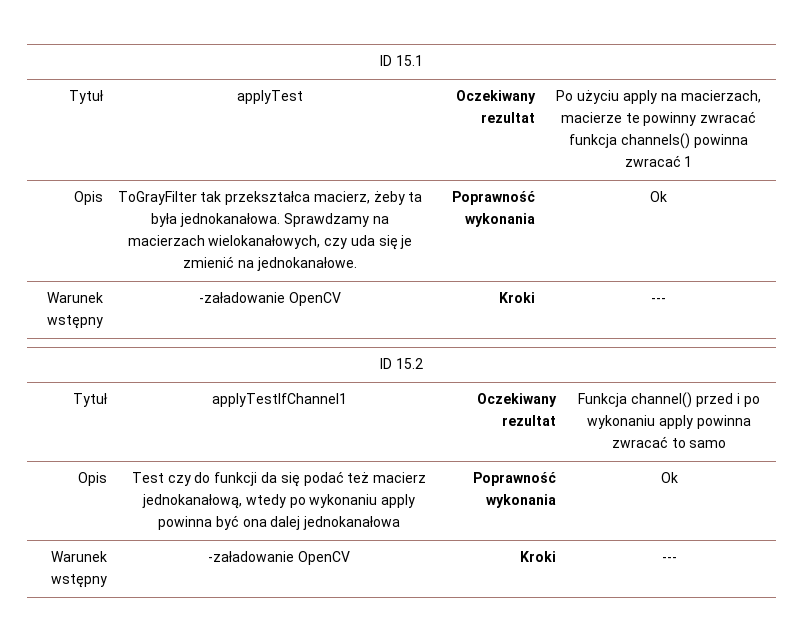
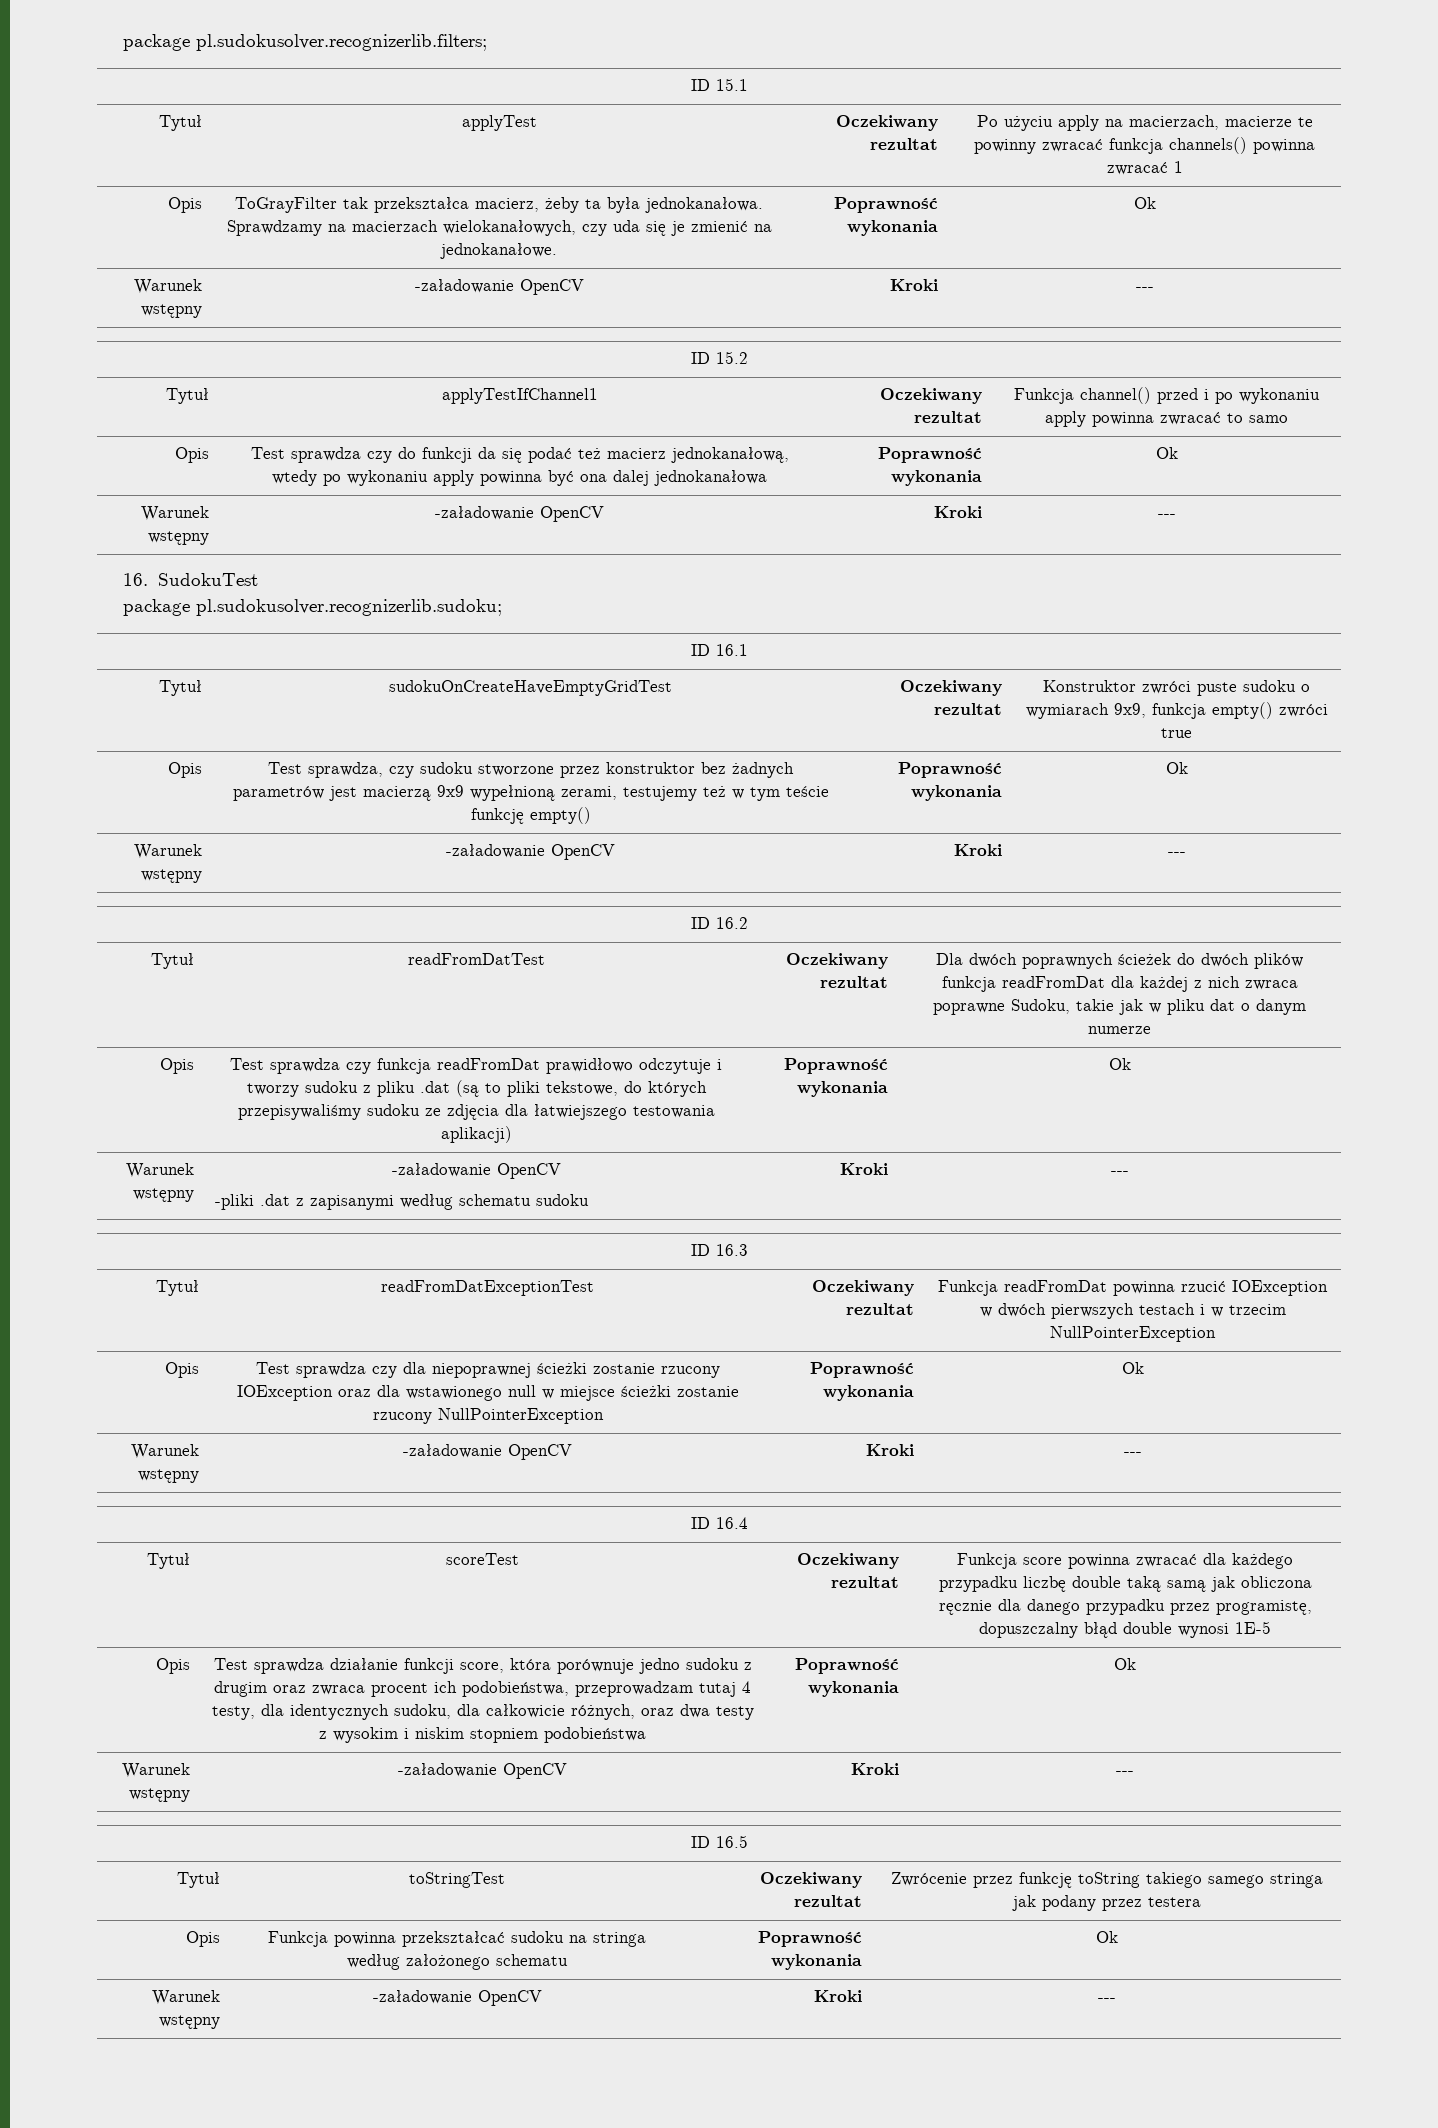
(380, 60) none -> [123,34,488,51] package pl.sudokusolver.recognizerlib.filters; //
(164, 477) none -> [290,447,361,463] sprawdza
(677, 559) none -> [123,573,258,586] [123,599,503,616] [690,644,748,656] [158,680,202,696] [389,680,672,696] [899,680,1002,696] [933,703,1002,715] [1043,680,1310,696] [1025,702,1328,719] [1161,728,1192,738] [167,762,202,778] [268,762,794,778] [232,785,829,801] [470,807,591,824] [897,762,1002,778] [910,785,1002,801] [1165,762,1188,774] [133,844,202,859] [140,869,202,883] [446,844,615,860] [953,844,1002,856] [1167,852,1186,856] [690,917,748,929] [150,953,194,969] [407,953,545,965] [785,953,888,969] [819,976,888,988] [936,953,1303,969] [941,976,1298,992] [933,999,1306,1015] [1088,1026,1151,1034] [159,1058,194,1074] [230,1058,722,1074] [246,1080,707,1097] [237,1104,715,1120] [440,1126,512,1143] [783,1058,888,1074] [796,1081,888,1097] [1108,1058,1131,1070] [125,1163,194,1178] [132,1188,194,1202] [391,1163,561,1179] [215,1194,590,1210] [839,1163,888,1175] [1110,1171,1129,1175] [690,1244,748,1256] [155,1280,199,1296] [381,1280,594,1296] [811,1280,914,1296] [845,1303,914,1315] [938,1280,1328,1296] [979,1303,1286,1319] [1050,1326,1216,1342] [164,1362,199,1378] [255,1362,720,1378] [236,1385,739,1401] [372,1408,604,1424] [809,1362,914,1378] [822,1385,914,1401] [1121,1362,1144,1374] [130,1444,199,1459] [137,1469,199,1483] [403,1444,572,1460] [865,1444,914,1456] [1123,1452,1142,1456] [690,1517,748,1529] [146,1553,190,1569] [446,1553,519,1565] [796,1553,899,1569] [830,1576,899,1588] [957,1553,1293,1569] [938,1576,1312,1592] [938,1599,1312,1615] [979,1621,1271,1638] [155,1658,190,1674] [213,1658,752,1674] [214,1681,751,1697] [211,1704,754,1720] [319,1727,646,1743] [794,1658,899,1674] [807,1681,899,1697] [1114,1658,1136,1670] [121,1763,190,1778] [128,1788,190,1802] [398,1763,567,1779] [850,1763,899,1775] [1116,1771,1134,1775] [690,1835,748,1848] [176,1872,220,1888] [409,1872,505,1888] [759,1872,862,1888] [793,1895,862,1907] [890,1872,1323,1888] [1011,1895,1201,1911] [185,1931,220,1947] [268,1931,646,1947] [347,1954,568,1970] [757,1931,862,1947] [770,1954,862,1970] [1095,1931,1118,1943] [151,1990,220,2005] [158,2015,220,2029] [372,1990,542,2006] [813,1990,862,2002] [1097,1998,1116,2002] // 16. SudokuTest // package pl.sudokusolver.recognizerlib.sudoku; // ID 16.1 // Tytuł | sudokuOnCreateHaveEmptyGridTest | Oczekiwany rezultat | Konstruktor zwróci puste sudoku o wymiarach 9x9, funkcja empty() zwróci true // Opis | Test sprawdza, czy sudoku stworzone przez konstruktor bez żadnych parametrów jest macierzą 9x9 wypełnioną zerami, testujemy też w tym teście funkcję empty() | Poprawność wykonania | Ok // Warunek wstępny | -załadowanie OpenCV | Kroki | --- // ID 16.2 // Tytuł | readFromDatTest | Oczekiwany rezultat | Dla dwóch poprawnych ścieżek do dwóch plików funkcja readFromDat dla każdej z nich zwraca poprawne Sudoku, takie jak w pliku dat o danym numerze // Opis | Test sprawdza czy funkcja readFromDat prawidłowo odczytuje i tworzy sudoku z pliku .dat (są to pliki tekstowe, do których przepisywaliśmy sudoku ze zdjęcia dla łatwiejszego testowania aplikacji) | Poprawność wykonania | Ok // Warunek wstępny | -załadowanie OpenCV // -pliki .dat z zapisanymi według schematu sudoku | Kroki | --- // ID 16.3 // Tytuł | readFromDatExceptionTest | Oczekiwany rezultat | Funkcja readFromDat powinna rzucić IOException w dwóch pierwszych testach i w trzecim NullPointerException // Opis | Test sprawdza czy dla niepoprawnej ścieżki zostanie rzucony IOException oraz dla wstawionego null w miejsce ścieżki zostanie rzucony NullPointerException | Poprawność wykonania | Ok // Warunek wstępny | -załadowanie OpenCV | Kroki | --- // ID 16.4 // Tytuł | scoreTest | Oczekiwany rezultat | Funkcja score powinna zwracać dla każdego przypadku liczbę double taką samą jak obliczona ręcznie dla danego przypadku przez programistę, dopuszczalny błąd double wynosi 1E-5 // Opis | Test sprawdza działanie funkcji score, która porównuje jedno sudoku z drugim oraz zwraca procent ich podobieństwa, przeprowadzam tutaj 4 testy, dla identycznych sudoku, dla całkowicie różnych, oraz dwa testy z wysokim i niskim stopniem podobieństwa | Poprawność wykonania | Ok // Warunek wstępny | -załadowanie OpenCV | Kroki | --- // ID 16.5 // Tytuł | toStringTest | Oczekiwany rezultat | Zwrócenie przez funkcję toString takiego samego stringa jak podany przez testera // Opis | Funkcja powinna przekształcać sudoku na stringa według założonego schematu | Poprawność wykonania | Ok // Warunek wstępny | -załadowanie OpenCV | Kroki | ---

